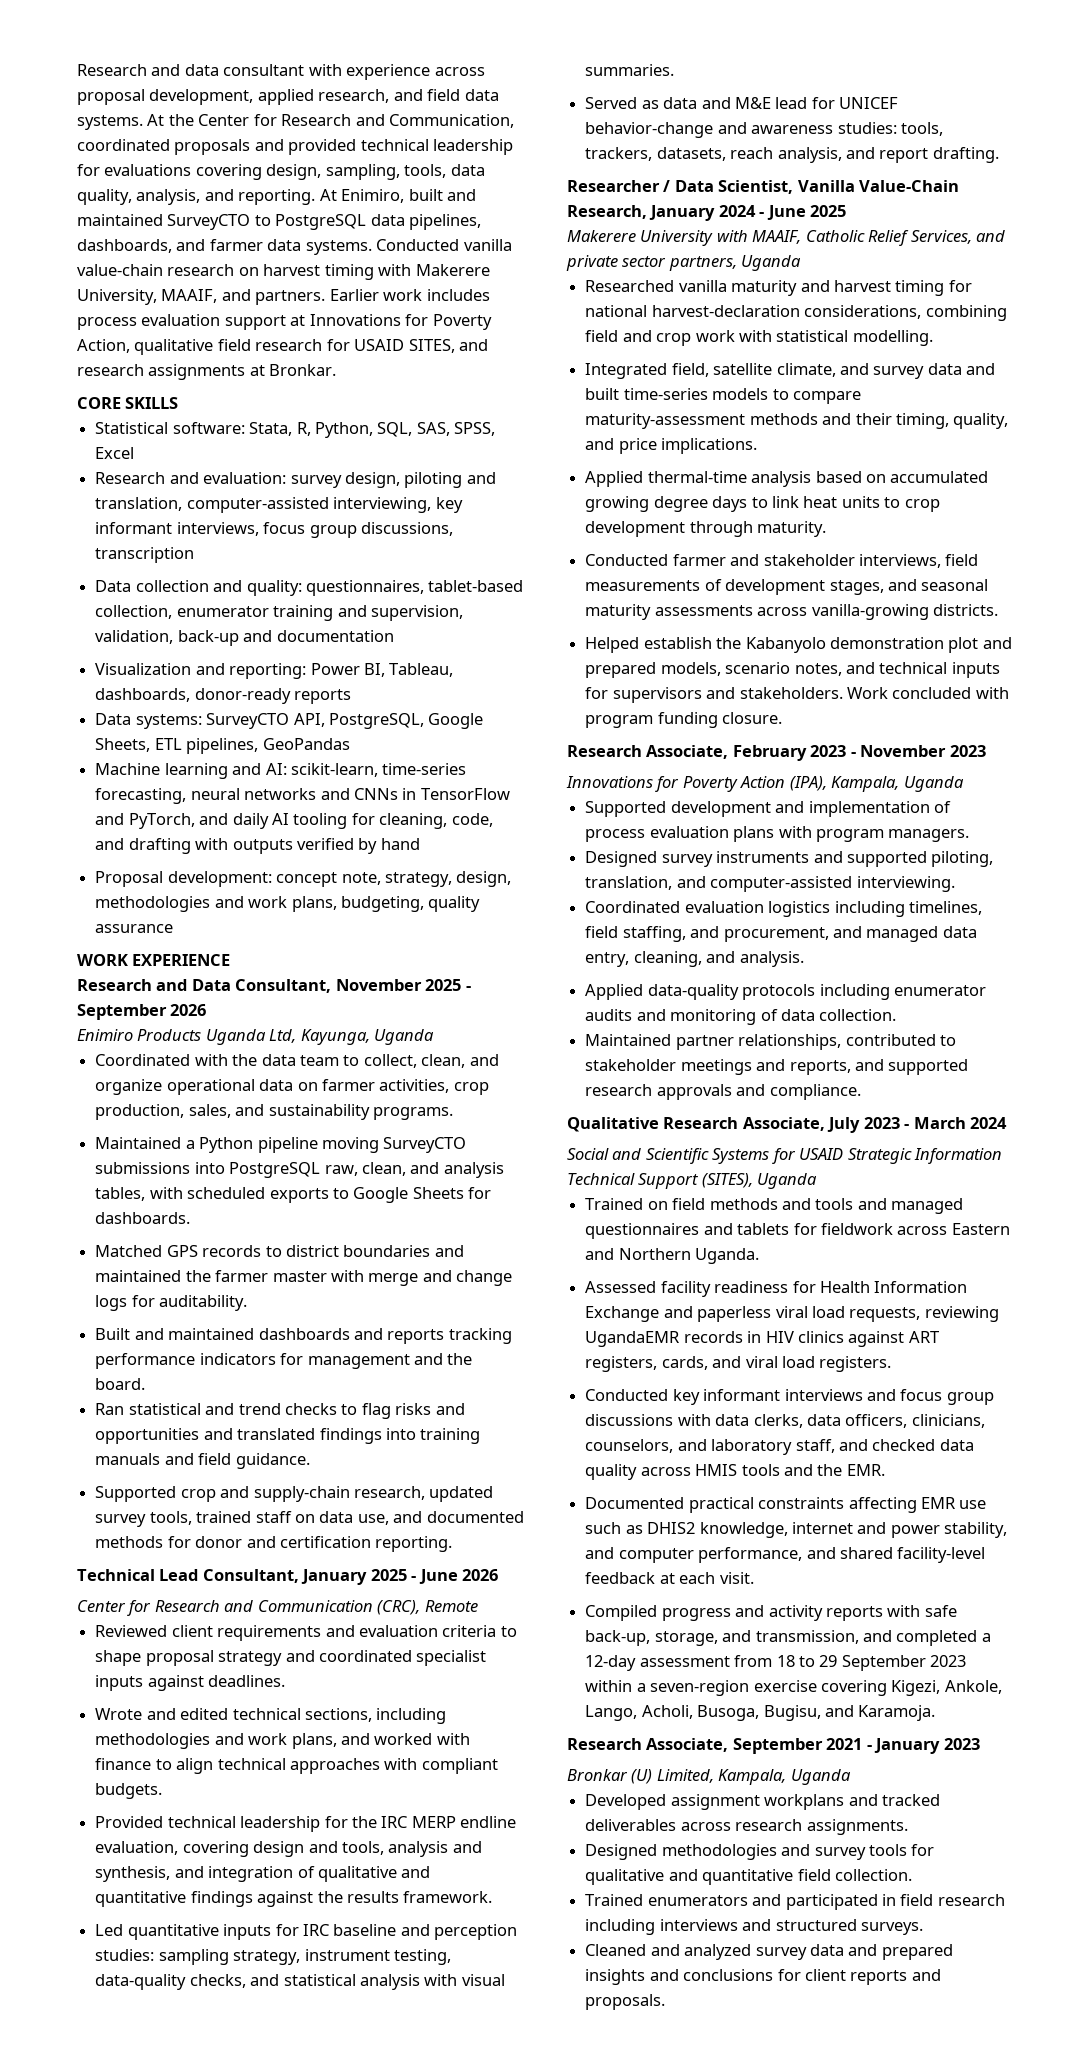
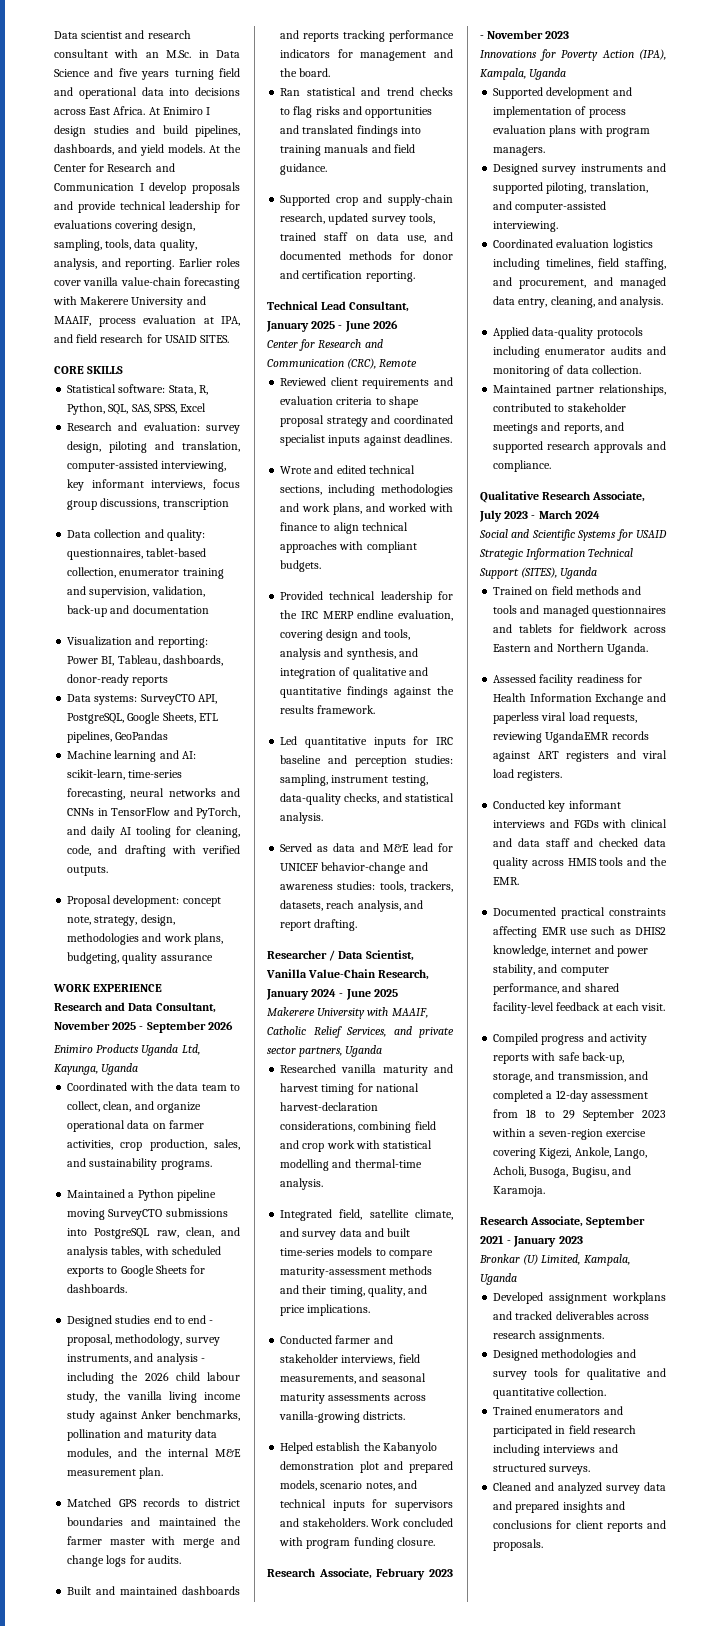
[77,64,485,80] [77,89,499,105] [77,115,143,130] Research and data consultant with experience across proposal development, applied research, and field data systems. -> [54,30,191,39] [54,49,240,58] [54,68,240,80] [54,87,240,99] [54,106,211,115] [54,125,240,137] [54,144,205,156] Data scientist and research consultant with an M.Sc. in Data Science and five years turning field and operational data into decisions across East Africa. At Enimiro I design studies and build pipelines, dashboards, and yield models.
[389,114,515,128] [77,139,170,151] Communication, coordinated -> [54,182,187,194] Communication I develop
[288,139,357,155] provided -> [77,201,116,213] provide
[319,189,477,203] [77,214,482,230] [77,239,512,255] [77,264,490,280] [77,289,490,305] [77,314,492,330] [77,339,489,355] [77,364,337,380] At Enimiro, built and maintained SurveyCTO to PostgreSQL data pipelines, dashboards, and farmer data systems. Conducted vanilla value-chain research on harvest timing with Makerere University, MAAIF, and partners. Earlier work includes process evaluation support at Innovations for Poverty Action, qualitative field research for USAID SITES, and research assignments at Bronkar. -> [178,258,240,267] [54,277,240,289] [53,296,206,308] [54,315,240,327] [54,334,230,343] Earlier roles cover vanilla value-chain forecasting with Makerere University and MAAIF, process evaluation at IPA, and field research for USAID SITES.
[232,838,420,854] outputs verified by hand -> [202,845,240,854] [67,866,109,876] verified outputs.
(191, 1218) none -> [67,1315,214,1327] [67,1334,220,1346] [67,1353,205,1365] [67,1372,240,1384] [67,1391,241,1403] [67,1410,241,1422] [67,1429,217,1441] [67,1448,241,1459] [67,1467,164,1479] // Designed studies end to end - proposal, methodology, survey instruments, and analysis - including the 2026 child labour study, the vanilla living income study against Anker benchmarks, pollination and maturity data modules, and the internal M&E measurement plan.
[159,1295,248,1311] auditability. -> [147,1555,181,1564] audits.
[158,1949,301,1965] sampling strategy, -> [280,774,329,786] sampling,
[359,1974,505,1990] [585,64,675,76] analysis with visual summaries. -> [280,812,324,824] analysis.
[852,330,933,346] modelling. -> [280,1159,422,1171] [280,1178,324,1190] modelling and thermal-time analysis.
[585,471,989,487] [585,496,940,512] [585,521,827,537] // Applied thermal-time analysis based on accumulated growing degree days to link heat units to crop development through maturity. -> (371, 1310) none
[585,579,884,595] measurements of development stages, -> [280,1375,357,1384] measurements,
[747,1331,939,1347] [585,1356,708,1372] in HIV clinics against ART registers, cards, -> [493,751,610,762] against ART registers
[900,1389,994,1405] [585,1414,985,1428] [585,1439,835,1455] focus group discussions with data clerks, data officers, clinicians, counselors, and laboratory staff, -> [573,819,667,828] [493,838,570,847] FGDs with clinical and data staff
[797,1869,831,1881] field -> (556, 1393) none

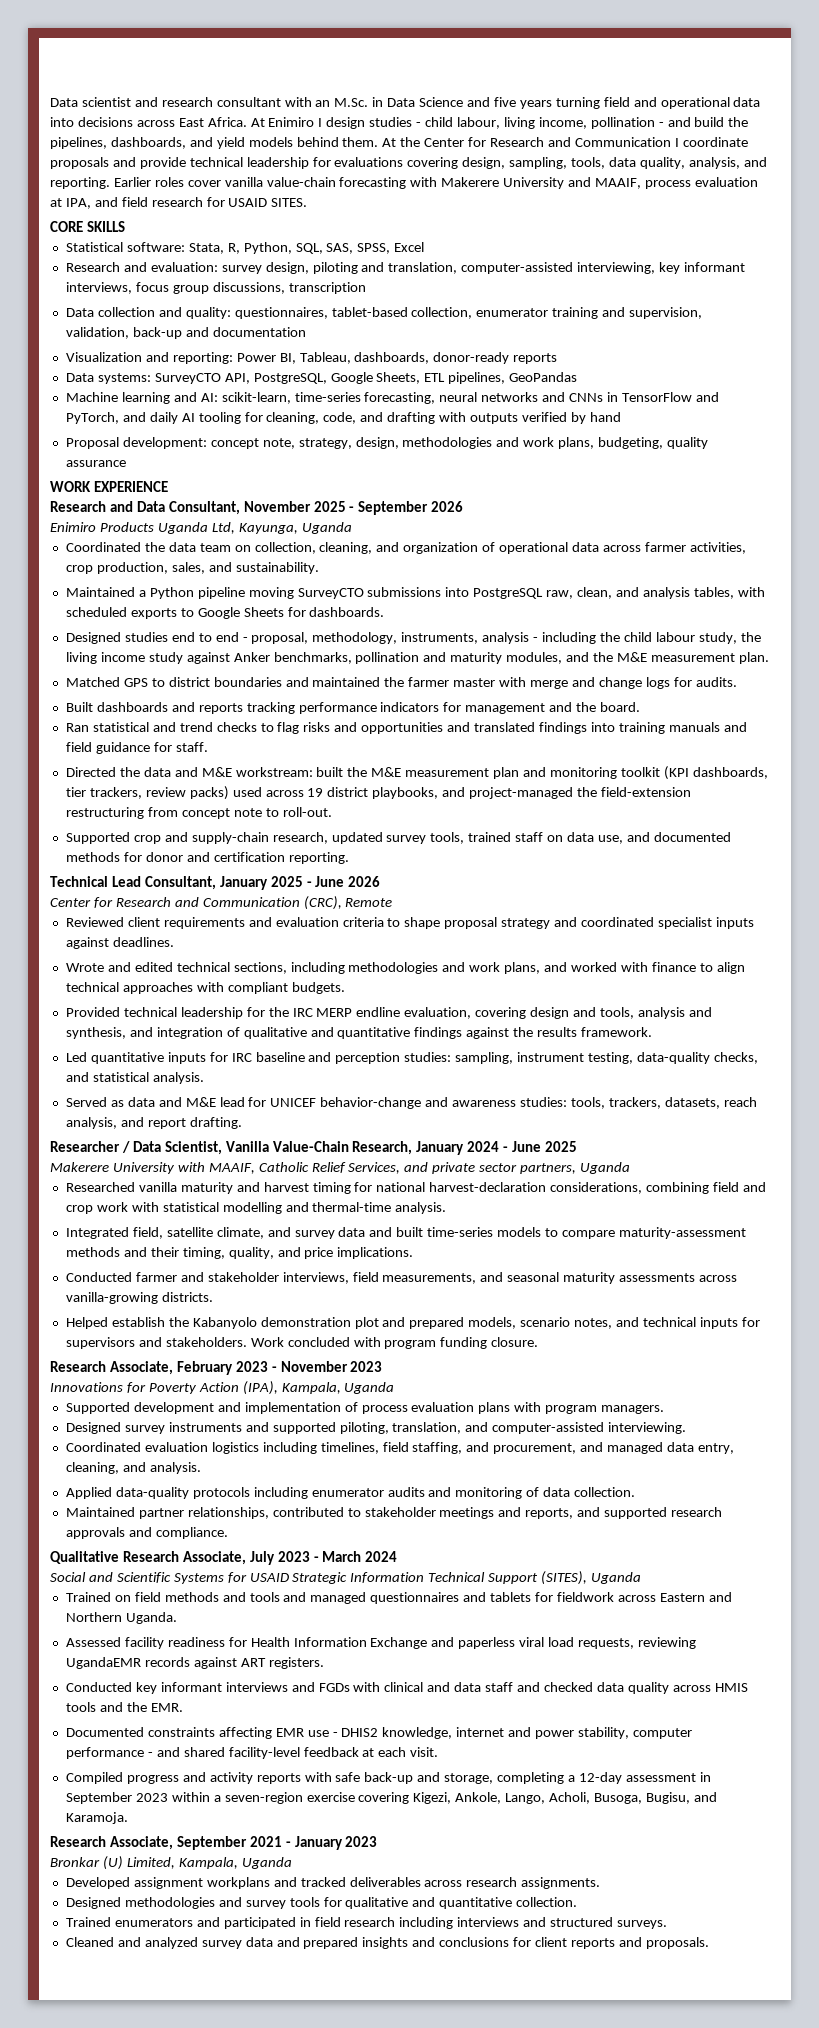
(129, 129) none -> [416,117,664,129] - child labour, living income, pollination -
(188, 129) none -> [728,117,749,127] the
[168,144,205,153] models. -> [248,137,379,147] models behind them.
[149,182,187,194] develop -> [682,137,748,147] coordinate
[202,845,240,854] [67,866,109,876] verified outputs. -> [470,412,621,424] outputs verified by hand
[129,1082,154,1091] with -> (141, 547) none
[229,1084,240,1091] [67,1101,201,1113] [67,1120,166,1132] to collect, clean, and organize operational data on -> [234,542,641,554] on collection, cleaning, and organization of operational data across
[89,1158,212,1170] sustainability programs. -> [235,562,319,574] sustainability.
[185,1337,220,1346] [67,1353,154,1364] survey instruments, and -> [401,632,479,644] instruments,
[144,1372,169,1381] 2026 -> (620, 637) none
[126,1391,162,1400] vanilla -> (761, 637) none
[194,1429,217,1438] data -> (503, 658) none
[167,1448,209,1457] internal -> (614, 657) none
[143,1498,181,1507] records -> (148, 682) none
[96,1586,178,1595] and maintained -> (93, 707) none
[280,163,328,175] guidance. -> [95,742,208,754] [65,766,768,780] [65,786,691,800] [65,807,332,819] guidance for staff. // Directed the data and M&E workstream: built the M&E measurement plan and monitoring toolkit (KPI dashboards, tier trackers, review packs) used across 19 district playbooks, and project-managed the field-extension restructuring from concept note to roll-out.
[566,750,667,762] [493,769,515,778] registers and viral load -> (266, 1662) none
[561,907,606,919] practical -> (144, 1732) none
[591,926,631,935] such as -> [332,1732,338,1737] -
[538,964,609,976] [493,983,560,995] and computer performance, -> [632,1728,692,1739] [65,1747,153,1759] computer performance -
[581,1052,624,1064] [493,1071,648,1083] [493,1090,648,1102] [493,1109,575,1119] back-up, storage, and transmission, and completed a 12-day assessment from 18 to 29 -> [364,1772,711,1784] back-up and storage, completing a 12-day assessment in

